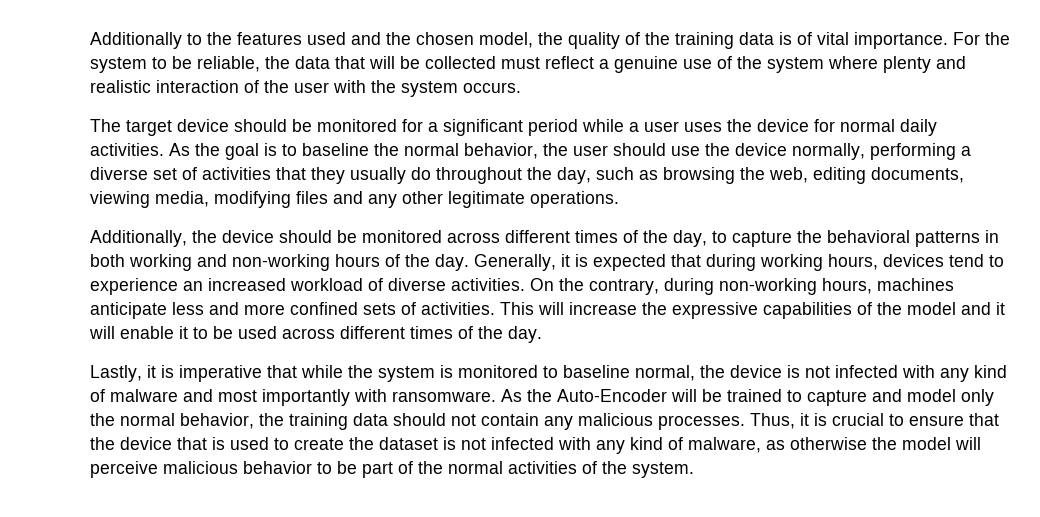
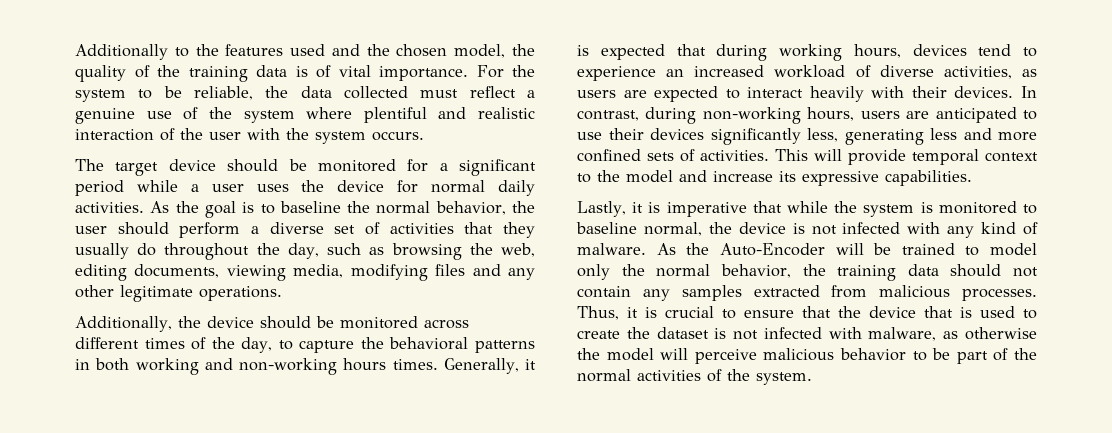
[335,56,420,69] that will be -> (332, 92) none
[883,56,931,73] plenty -> [363,107,427,123] plentiful
[671,143,956,160] use the device normally, performing -> [179,222,241,238] perform
[385,254,469,271] of the day. -> [392,359,438,370] times.
[451,278,954,295] [90,302,167,319] activities. On the contrary, during non-working hours, machines anticipate -> [943,66,1037,79] [577,86,1037,102] [577,107,1037,124] [577,128,924,145] activities, as users are expected to interact heavily with their devices. In contrast, during non-working hours, users are anticipated to use their devices significantly less, generating
[569,302,1005,319] [89,326,542,343] increase the expressive capabilities of the model and it will enable it to be used across different times of the day. -> [848,149,1038,165] [577,170,972,186] provide temporal context to the model and increase its expressive capabilities.
[110,389,496,406] malware and most importantly with ransomware. -> [577,243,646,255] malware.
[807,389,902,406] capture and -> (980, 251) none
(573, 423) none -> [681,285,868,301] samples extracted from
[596,437,683,454] any kind of -> (862, 333) none

